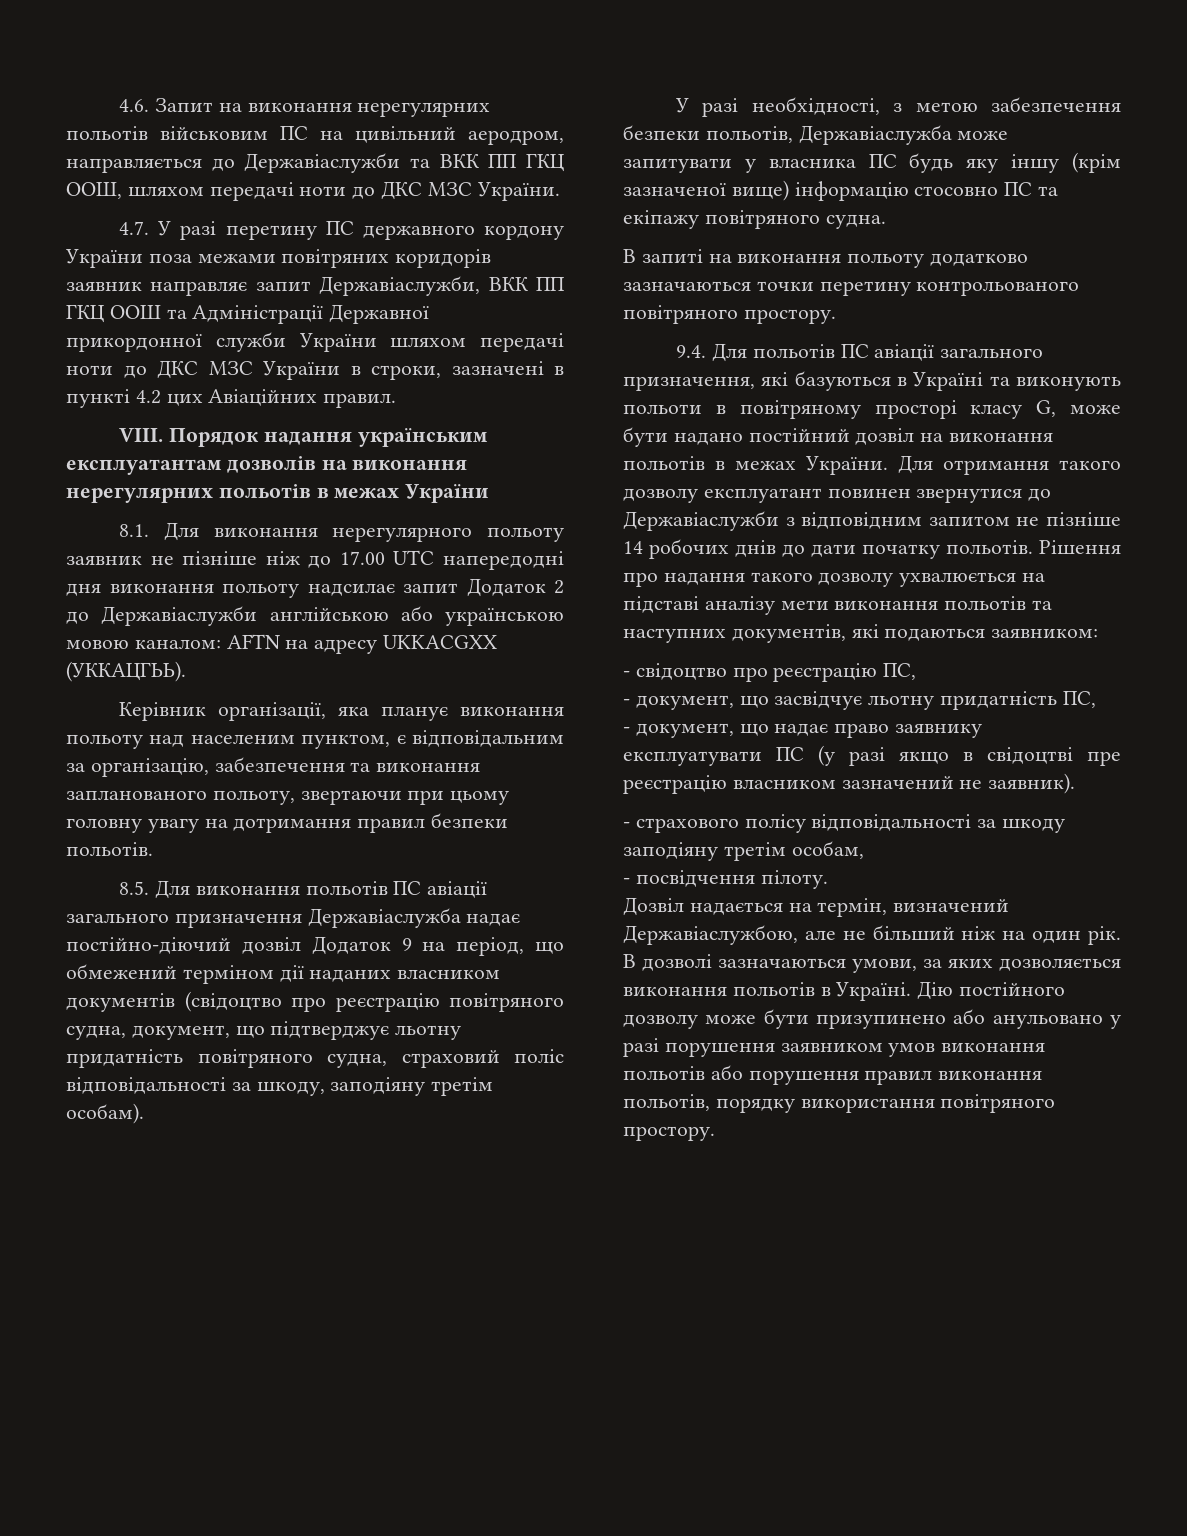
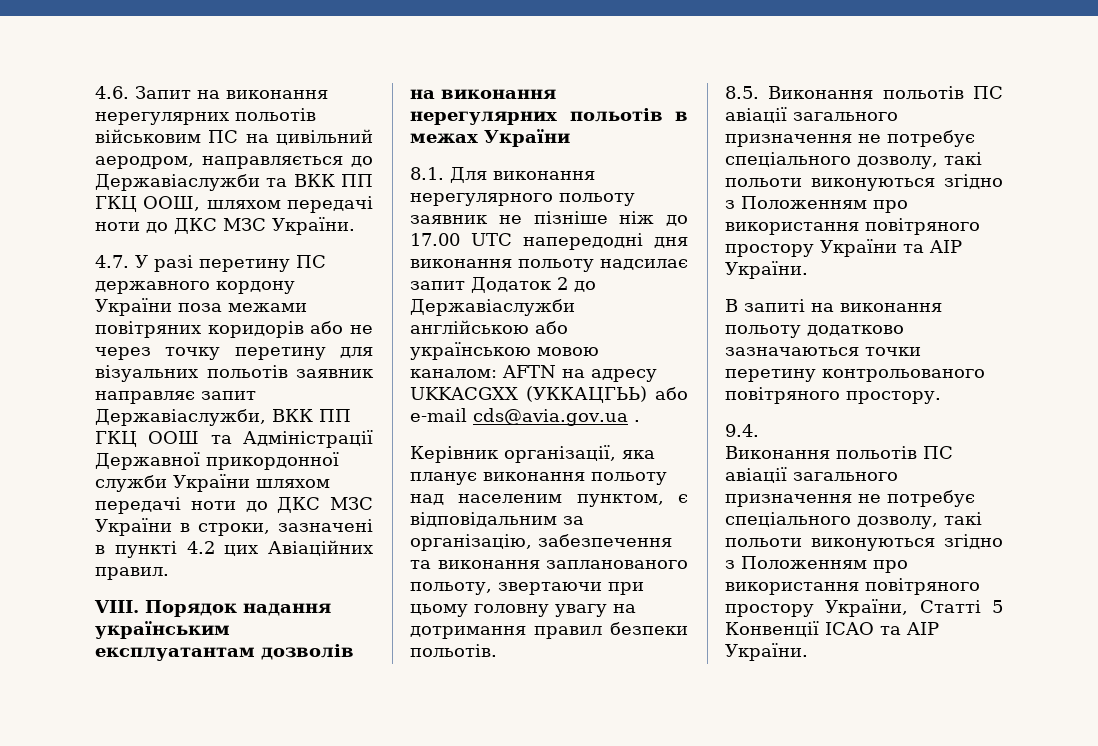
(492, 258) none -> [310,321,373,334] [95,347,373,360] [95,365,288,382] або не через точку перетину для візуальних польотів
[66,661,186,682] (УККАЦГЬЬ). -> [525,386,688,403] [410,408,640,426] (УККАЦГЬЬ) або e-mail cds@avia.gov.ua .
[154,880,488,899] [66,908,521,928] [66,936,564,956] [66,964,501,984] [66,991,564,1012] [66,1021,462,1040] [66,1049,564,1068] [66,1077,494,1096] [66,1103,144,1124] [675,97,1121,117] [623,125,1009,145] [623,152,1121,173] [623,180,1059,201] [623,210,886,229] Для виконання польотів ПС авіації загального призначення Державіаслужба надає постійно-діючий дозвіл Додаток 9 на період, що обмежений терміном дії наданих власником документів (свідоцтво про реєстрацію повітряного судна, документ, що підтверджує льотну придатність повітряного судна, страховий поліс відповідальності за шкоду, заподіяну третім особам). // У разі необхідності, з метою забезпечення безпеки польотів, Державіаслужба може запитувати у власника ПС будь яку іншу (крім зазначеної вище) інформацію стосовно ПС та екіпажу повітряного судна. -> [768,86,1003,99] [725,107,898,123] [725,130,975,147] [725,152,982,169] [725,174,1003,191] [725,196,908,213] [725,218,980,235] [725,239,962,257] [725,261,808,279] Виконання польотів ПС авіації загального призначення не потребує спеціального дозволу, такі польоти виконуються згідно з Положенням про використання повітряного простору України та AIP України.
[711,343,1044,362] [623,371,1121,391] [623,400,1121,419] [623,427,1054,447] [623,455,1121,475] [623,488,1052,503] [623,511,1121,531] [623,539,1121,559] [623,572,1046,587] [623,596,1053,615] [623,624,1099,643] [623,663,917,682] [623,691,1096,710] [623,723,983,738] [623,745,1121,766] [623,773,1076,794] [623,814,1066,833] [623,841,864,861] [623,870,828,889] [623,897,1010,917] [623,925,1121,945] [623,954,1121,973] [623,981,1066,1001] [623,1009,1121,1029] [623,1038,1046,1057] [623,1065,1043,1085] [623,1094,1056,1113] [623,1126,715,1141] Для польотів ПС авіації загального призначення, які базуються в Україні та виконують польоти в повітряному просторі класу G, може бути надано постійний дозвіл на виконання польотів в межах України. Для отримання такого дозволу експлуатант повинен звернутися до Державіаслужби з відповідним запитом не пізніше 14 робочих днів до дати початку польотів. Рішення про надання такого дозволу ухвалюється на підставі аналізу мети виконання польотів та наступних документів, які подаються заявником: // - свідоцтво про реєстрацію ПС, // - документ, що засвідчує льотну придатність ПС, // - документ, що надає право заявнику експлуатувати ПС (у разі якщо в свідоцтві пре реєстрацію власником зазначений не заявник). // - страхового полісу відповідальності за шкоду заподіяну третім особам, // - посвідчення пілоту. // Дозвіл надається на термін, визначений Державіаслужбою, але не більший ніж на один рік. В дозволі зазначаються умови, за яких дозволяється виконання польотів в Україні. Дію постійного дозволу може бути призупинено або анульовано у разі порушення заявником умов виконання польотів або порушення правил виконання польотів, порядку використання повітряного простору. -> [725,446,953,459] [725,467,898,483] [725,490,975,507] [725,512,982,529] [725,534,1003,551] [725,556,908,573] [725,578,980,595] [725,599,1003,617] [725,621,939,637] [725,643,808,661] // Виконання польотів ПС авіації загального призначення не потребує спеціального дозволу, такі польоти виконуються згідно з Положенням про використання повітряного простору України, Статті 5 Конвенції ICAO та AIP України.

